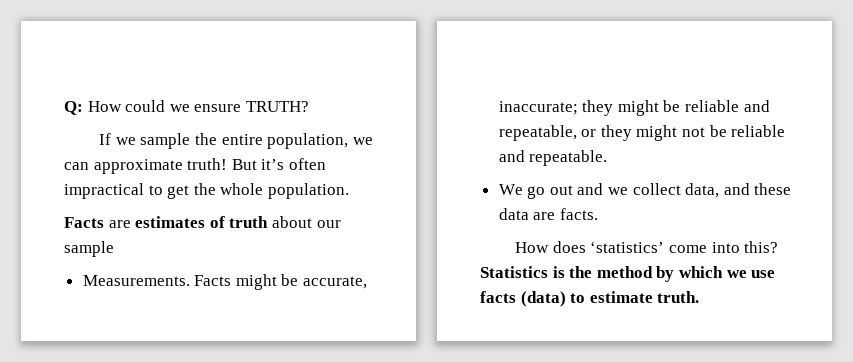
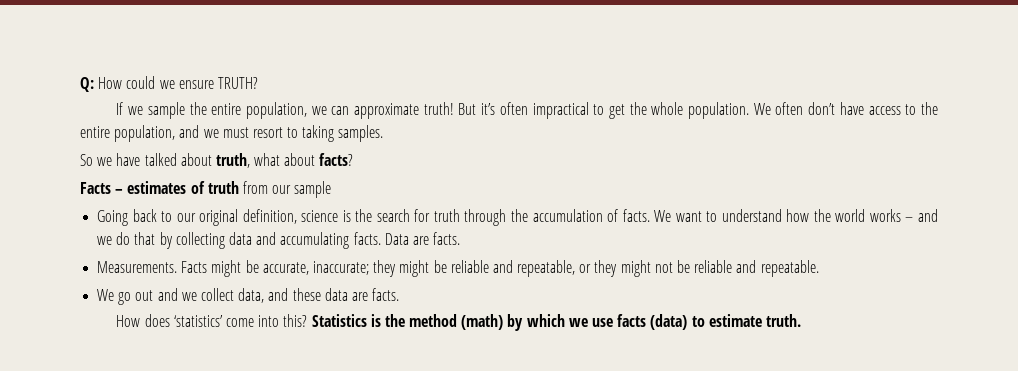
[64,217,131,228] // Facts are -> [753,102,939,115] [80,125,384,142] [80,153,354,168] [80,182,124,194] We often don’t have access to the entire population, and we must resort to taking samples. // So we have talked about truth, what about facts? // Facts –
[271,216,312,228] about -> [242,181,268,194] from
(114, 249) none -> [97,209,939,226] [97,232,461,249] // Going back to our original definition, science is the search for truth through the accumulation of facts. We want to understand how the world works – and we do that by collecting data and accumulating facts. Data are facts.
(653, 272) none -> [461,314,504,330] (math)

